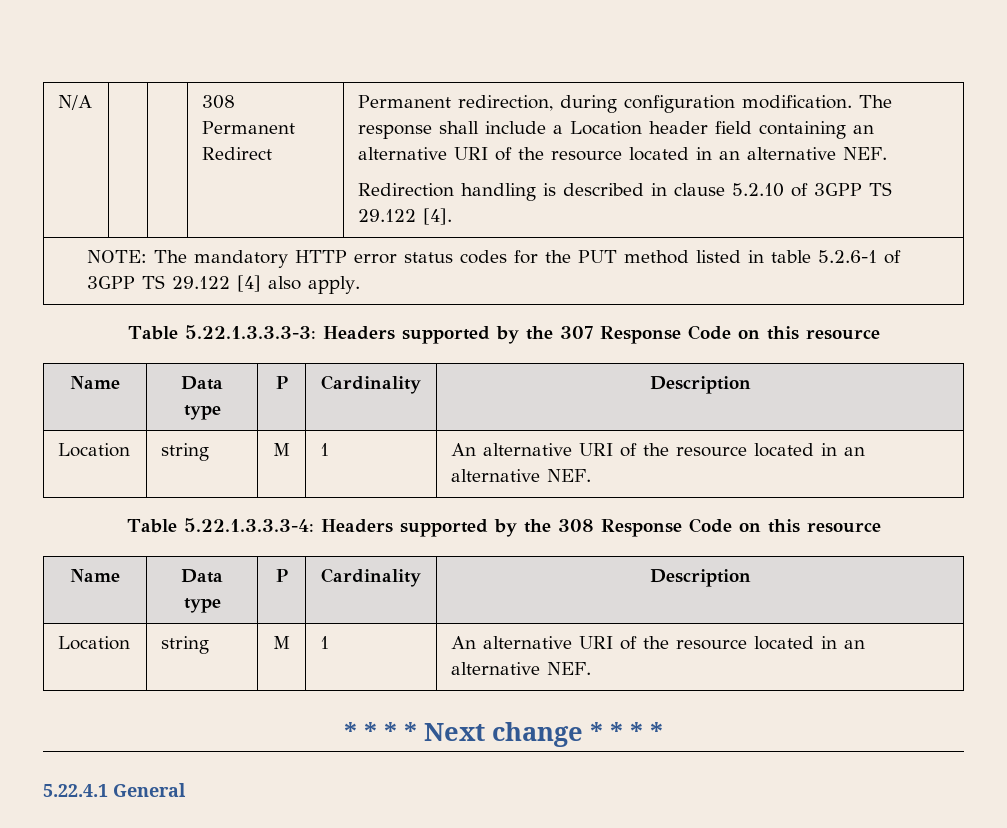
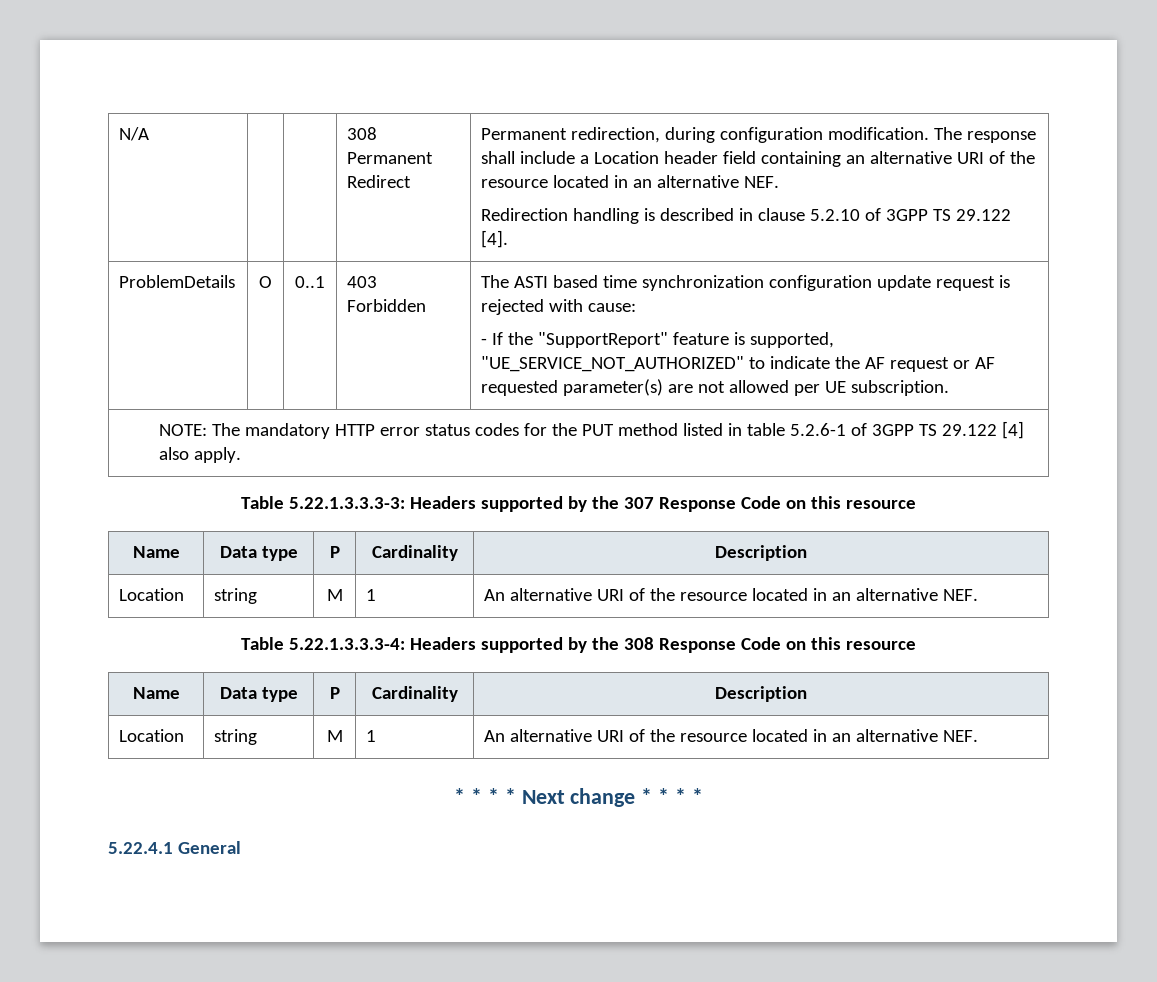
(453, 216) none -> [119,275,236,288] [259,276,272,288] [295,276,325,288] [347,276,378,288] [347,299,427,312] [481,275,1010,291] [481,299,636,315] [481,332,834,348] [481,356,995,372] [481,379,949,396] // ProblemDetails | O | 0..1 | 403 Forbidden | The ASTI based time synchronization configuration update request is rejected with cause: // - If the "SupportReport" feature is supported, "UE_SERVICE_NOT_AUTHORIZED" to indicate the AF request or AF requested parameter(s) are not allowed per UE subscription.

